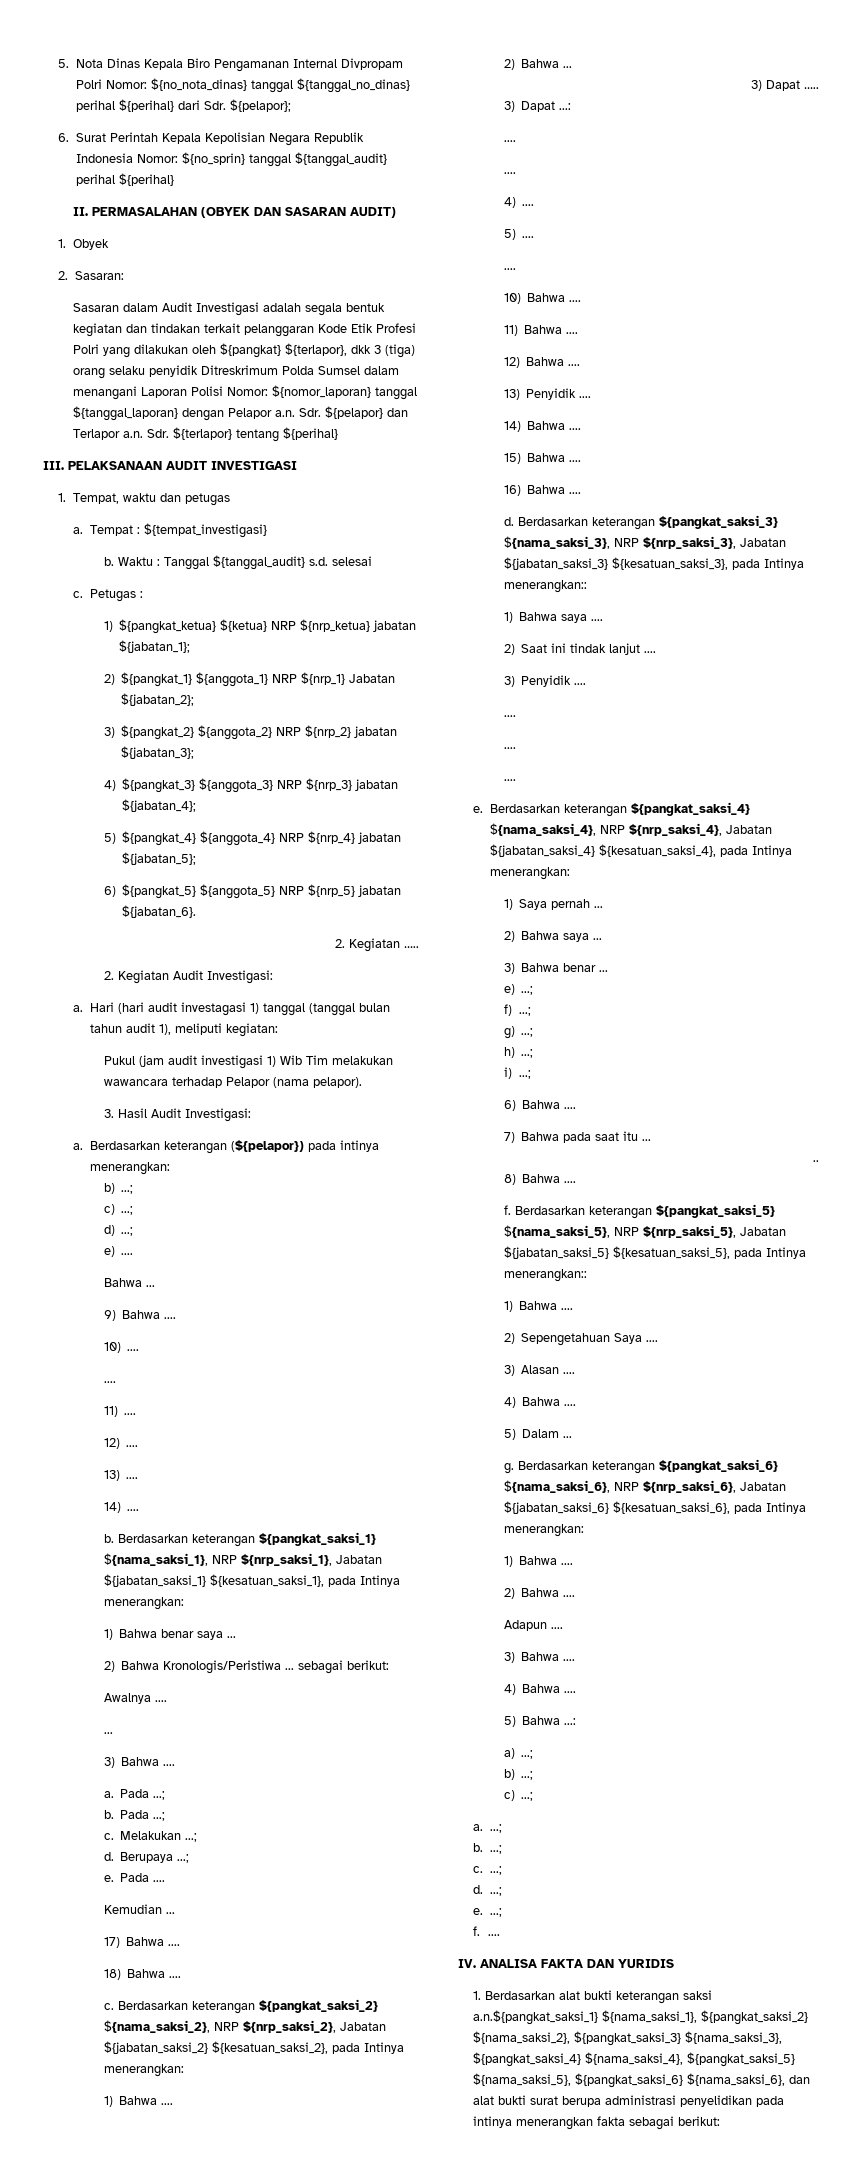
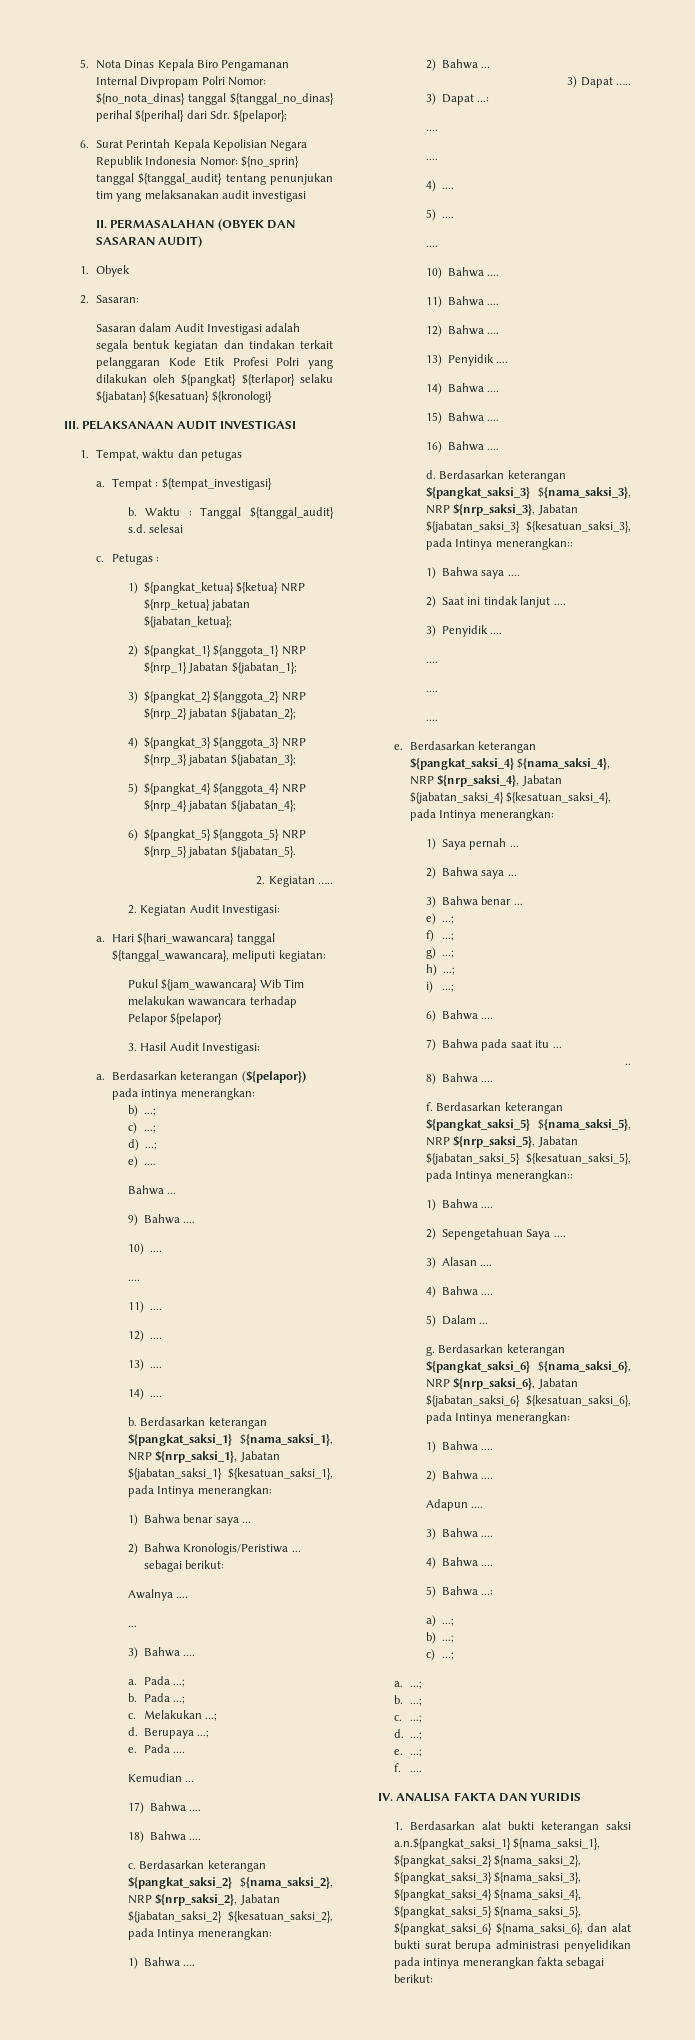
[75,173,174,186] perihal ${perihal} -> [225,173,333,185] [95,190,307,202] tentang penunjukan tim yang melaksanakan audit investigasi
[285,343,416,358] [73,365,400,379] [73,385,418,400] [73,406,409,421] [73,427,339,442] ${terlapor}, dkk 3 (tiga) orang selaku penyidik Ditreskrimum Polda Sumsel dalam menangani Laporan Polisi Nomor: ${nomor_laporan} tanggal ${tanggal_laporan} dengan Pelapor a.n. Sdr. ${pelapor} dan Terlapor a.n. Sdr. ${terlapor} tentang ${perihal} -> [241,374,333,386] [95,391,272,403] ${terlapor} selaku ${jabatan} ${kesatuan} ${kronologi}
[119,640,191,653] ${jabatan_1}; -> [144,616,233,628] ${jabatan_ketua};
[121,693,195,706] ${jabatan_2}; -> [231,662,297,674] ${jabatan_1};
[121,746,195,759] ${jabatan_3}; -> [230,708,296,720] ${jabatan_2};
[122,799,197,812] ${jabatan_4}; -> [230,754,296,766] ${jabatan_3};
[122,852,197,865] ${jabatan_5}; -> [230,800,296,812] ${jabatan_4};
[122,905,197,918] ${jabatan_6}. -> [230,846,296,858] ${jabatan_5}.
[117,1002,390,1016] [89,1023,171,1035] (hari audit investagasi 1) tanggal (tanggal bulan tahun audit 1), -> [137,933,275,945] [111,950,229,962] ${hari_wawancara} tanggal ${tanggal_wawancara},
[138,1055,276,1069] (jam audit investigasi 1) -> [161,979,258,991] ${jam_wawancara}
[272,1077,362,1088] (nama pelapor). -> [170,1013,223,1025] ${pelapor}

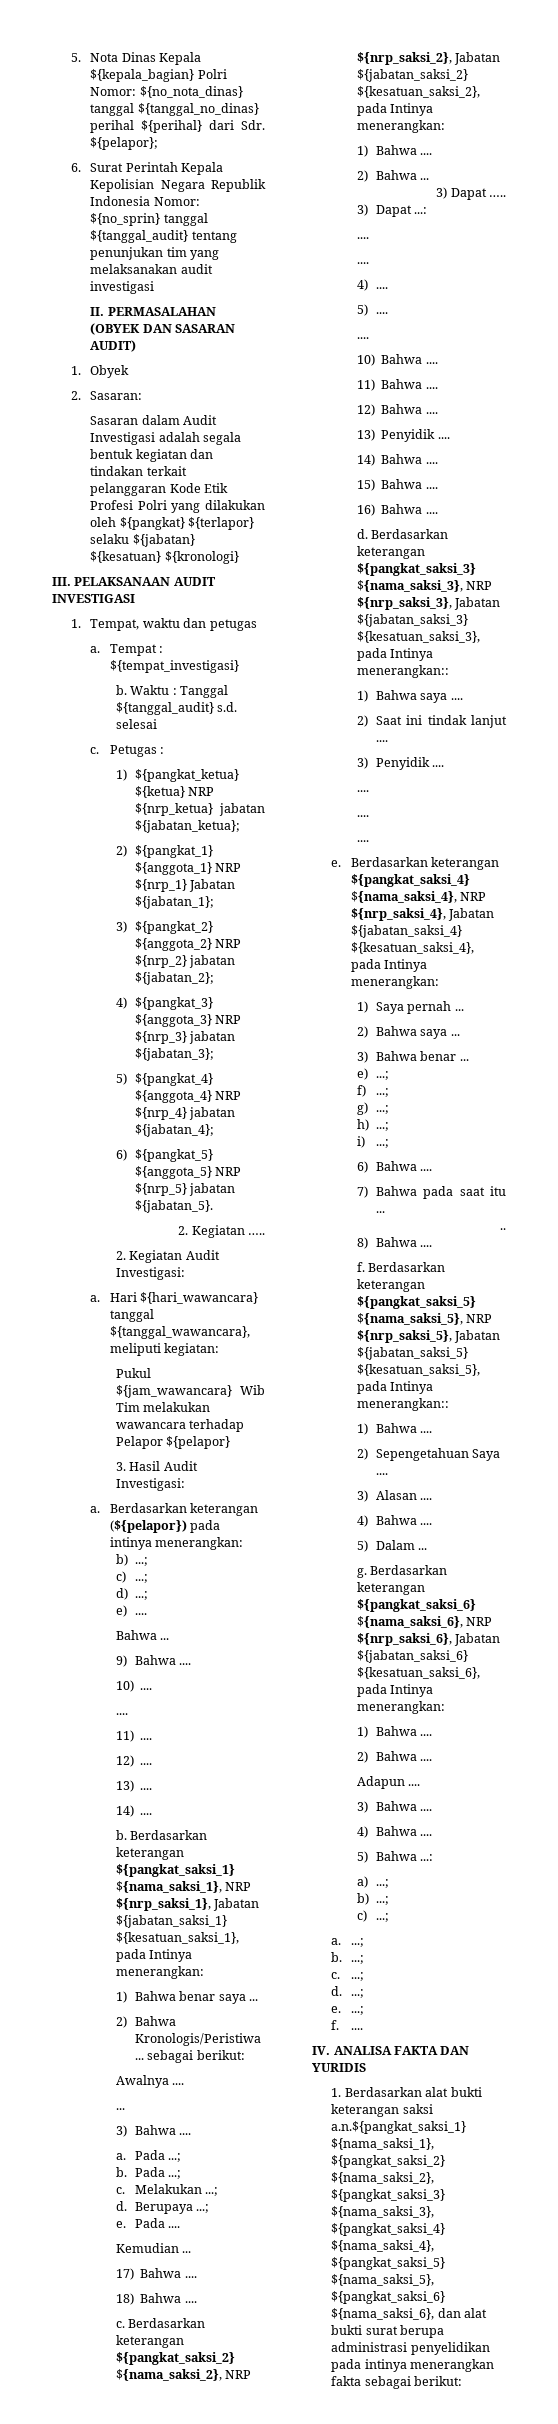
[197,60,290,71] [95,76,199,88] Biro Pengamanan Internal Divpropam -> [90,69,195,82] ${kepala_bagian}

